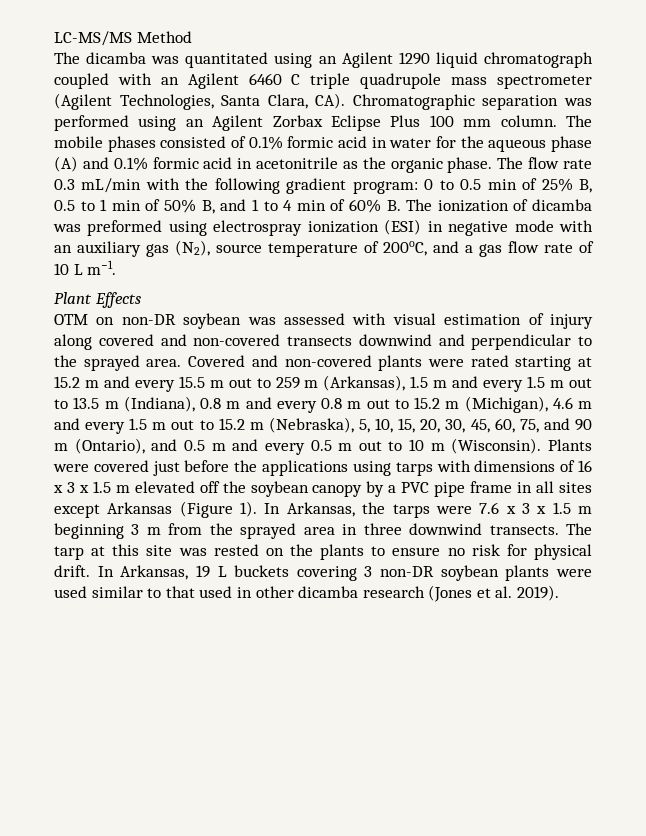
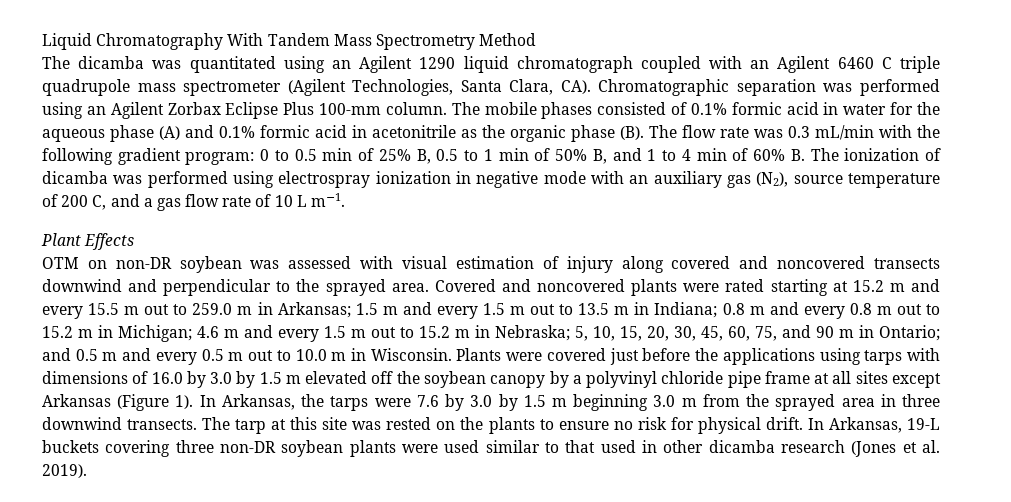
[54,31,132,46] LC-MS/MS -> [42,33,475,50] Liquid Chromatography With Tandem Mass Spectrometry
[429,115,492,127] 100 mm -> [319,103,382,115] 100-mm
[447,157,493,173] phase. -> [571,125,644,142] phase (B).
(593, 164) none -> [754,129,783,138] was
[87,220,163,236] preformed -> [147,171,228,188] performed
[384,219,422,235] (ESI) -> (451, 177) none
[383,241,427,256] 200oC, -> [61,195,107,210] 200 C,
[193,334,281,346] non-covered -> [777,256,866,269] noncovered
[284,355,372,367] non-covered -> [537,279,626,292] noncovered
[275,375,406,391] 259 m (Arkansas), -> [192,302,351,318] 259.0 m in Arkansas;
[123,396,195,412] (Indiana), -> [634,302,718,318] in Indiana;
[464,396,548,413] (Michigan), -> [98,325,192,342] in Michigan;
[268,417,354,433] (Nebraska), -> [475,325,570,341] in Nebraska;
[74,438,145,454] (Ontario), -> [859,325,940,341] in Ontario;
[409,438,542,454] 10 m (Wisconsin). -> [295,348,452,361] 10.0 m in Wisconsin.
[578,460,592,472] [53,482,89,493] 16 x 3 x -> [151,371,256,388] 16.0 by 3.0 by
[401,482,430,493] PVC -> [586,371,724,388] polyvinyl chloride
[517,482,533,493] in -> [814,373,830,384] at
[505,503,547,514] x 3 x -> [445,394,518,411] by 3.0 by
[131,524,140,535] 3 -> [653,395,676,407] 3.0
[195,565,227,578] 19 L -> [906,418,940,430] 19-L
[364,566,373,577] 3 -> [175,440,214,453] three

